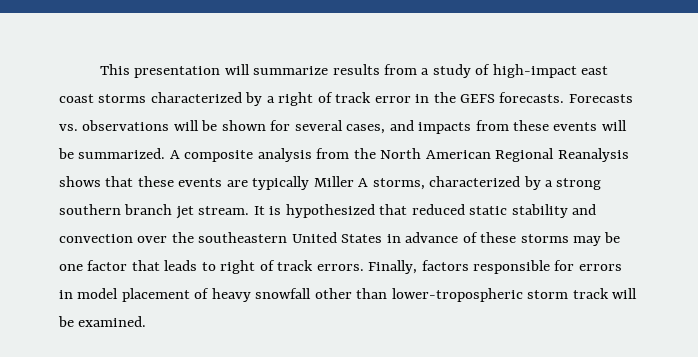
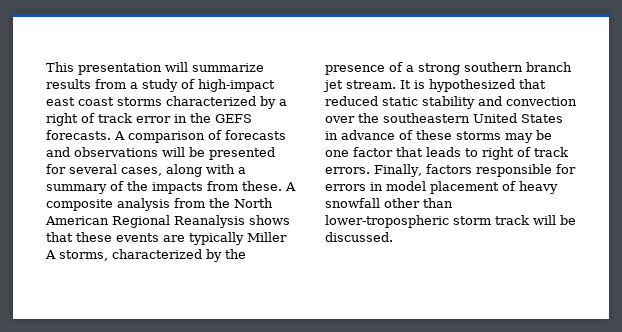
[568,94,633,103] [59,124,78,131] Forecasts vs. -> [114,130,286,143] [46,147,70,157] A comparison of forecasts and
[221,120,266,131] shown -> [209,147,275,160] presented
[389,120,627,134] [58,148,166,159] and impacts from these events will be summarized. -> [166,164,246,177] [46,181,282,194] along with a summary of the impacts from these.
(541, 183) none -> [225,249,246,259] [325,62,403,75] the presence of
[78,316,147,327] examined. -> [325,232,393,242] discussed.

